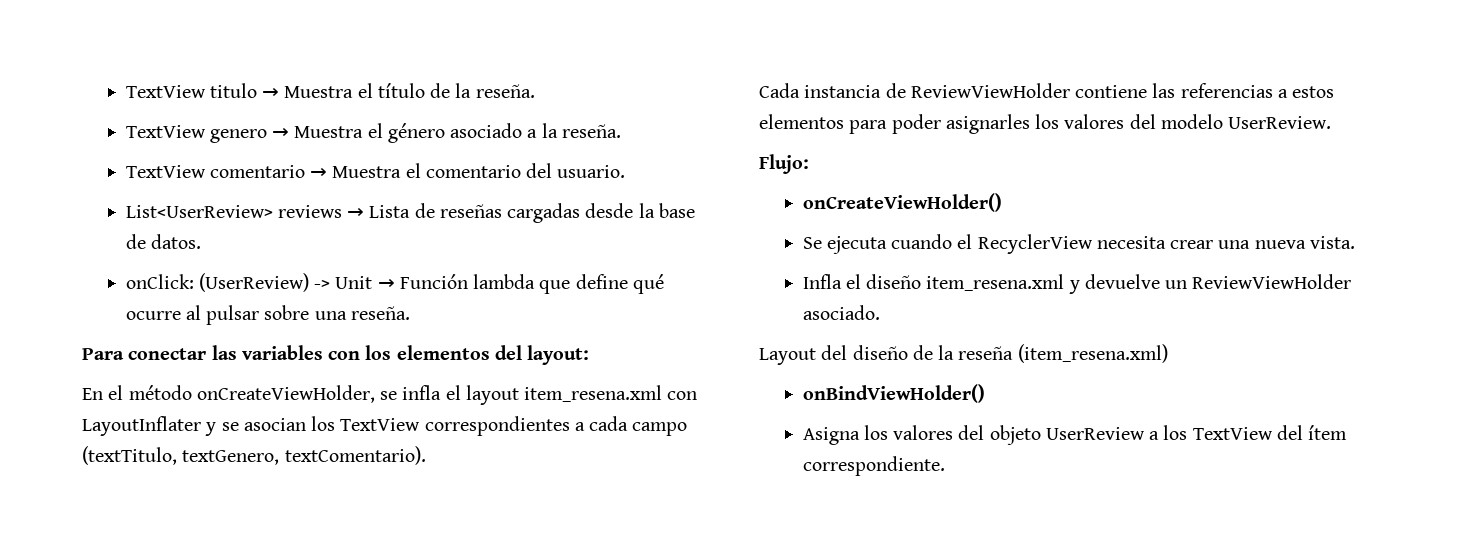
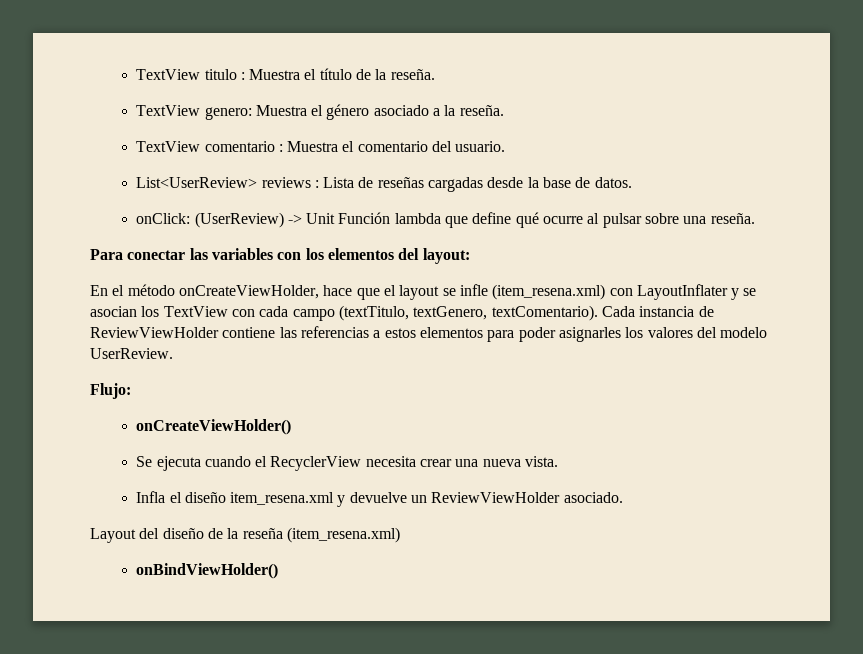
[262,88,280,98] → -> [240,72,245,80] :
[209,128,290,143] genero → -> [204,107,252,120] genero:
[310,168,328,178] → -> [278,144,283,152] :
[347,208,365,218] → -> [314,180,319,188] :
[377,279,395,289] → -> (336, 218) none
[380,385,663,405] se infla el layout item_resena.xml -> [323,284,606,300] hace que el layout se infle (item_resena.xml)
[424,416,585,436] correspondientes a -> [231,309,255,317] con
(426, 455) // -> (598, 313) none
[802,425,1348,445] [802,456,945,476] // Asigna los valores del objeto UserReview a los TextView del ítem correspondiente. -> (279, 571) none

